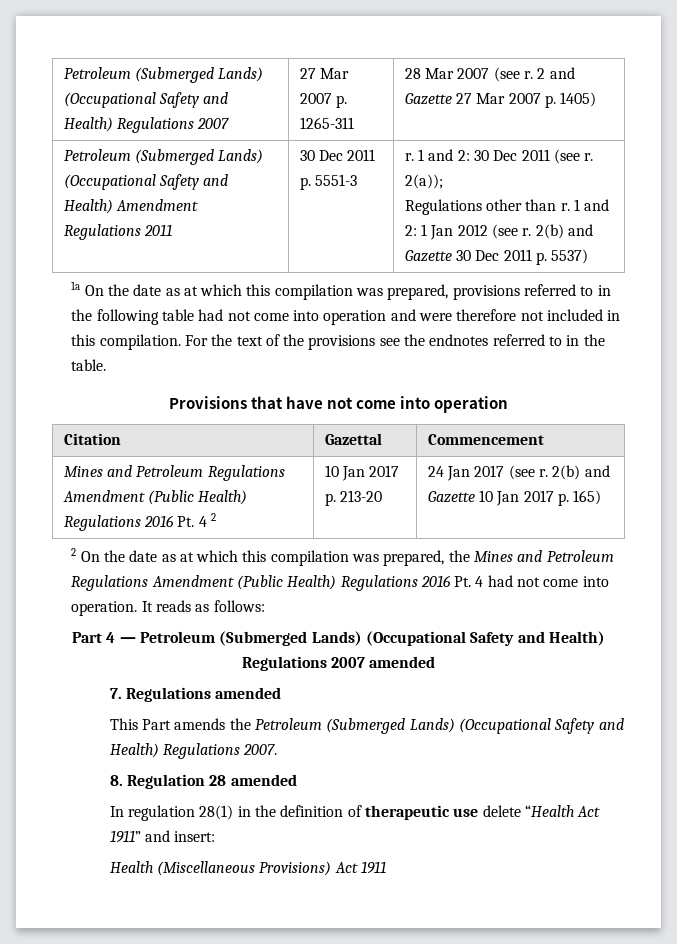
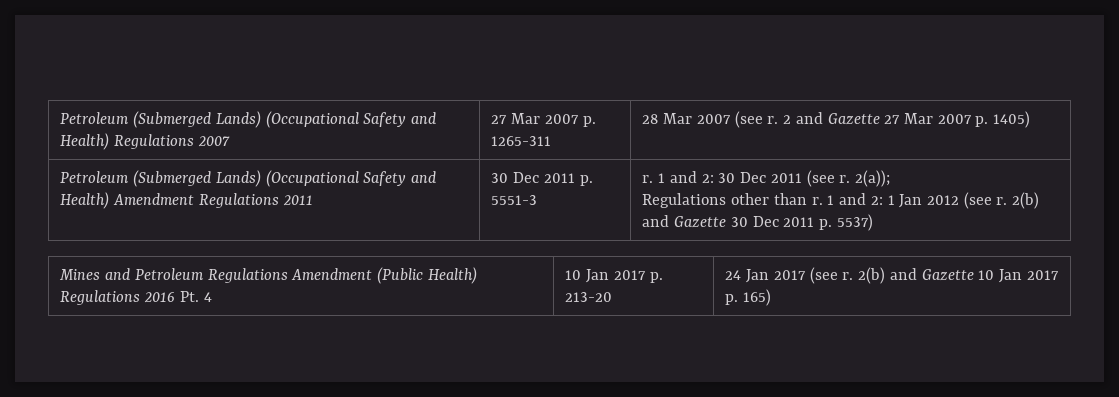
[71,281,611,300] [71,309,621,325] [71,334,605,350] [71,359,107,371] [168,396,509,413] [63,433,121,445] [324,433,382,445] [427,434,544,445] // 1a On the date as at which this compilation was prepared, provisions referred to in the following table had not come into operation and were therefore not included in this compilation. For the text of the provisions see the endnotes referred to in the table. // Provisions that have not come into operation // Citation | Gazettal | Commencement -> (873, 222) none
[210,513,216,521] 2 -> (212, 297) none
[71,548,614,566] [71,575,609,591] [71,600,265,616] [72,631,605,646] [241,656,436,671] [109,687,282,702] [109,718,624,734] [109,743,278,759] [109,774,297,789] [109,805,601,821] [109,830,216,843] [109,861,387,876] // 2 On the date as at which this compilation was prepared, the Mines and Petroleum Regulations Amendment (Public Health) Regulations 2016 Pt. 4 had not come into operation. It reads as follows: // Part 4 — Petroleum (Submerged Lands) (Occupational Safety and Health) Regulations 2007 amended // 7. Regulations amended // This Part amends the Petroleum (Submerged Lands) (Occupational Safety and Health) Regulations 2007. // 8. Regulation 28 amended // In regulation 28(1) in the definition of therapeutic use delete “Health Act 1911” and insert: // Health (Miscellaneous Provisions) Act 1911 -> (772, 297) none

